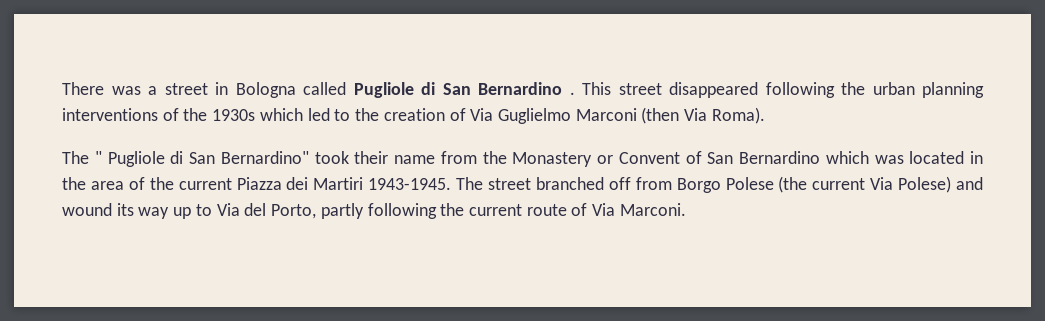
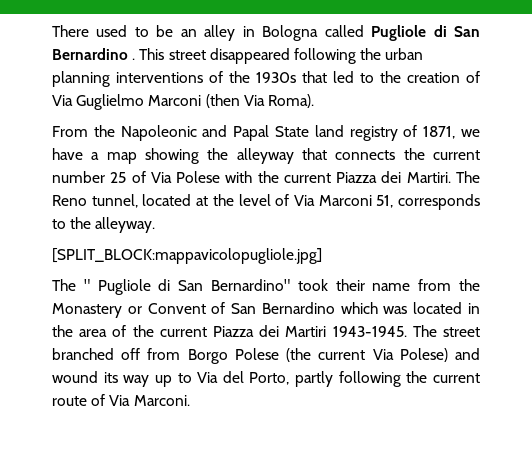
[111,83,208,95] was a street -> [96,25,236,41] used to be an alley
[259,108,303,121] which -> [302,71,327,83] that
(765, 115) none -> [52,125,481,141] [52,148,480,164] [52,171,480,183] [52,194,480,210] [52,217,156,233] [52,248,322,264] // From the Napoleonic and Papal State land registry of 1871, we have a map showing the alleyway that connects the current number 25 of Via Polese with the current Piazza dei Martiri. The Reno tunnel, located at the level of Via Marconi 51, corresponds to the alleyway. // [SPLIT_BLOCK:mappavicolopugliole.jpg]

